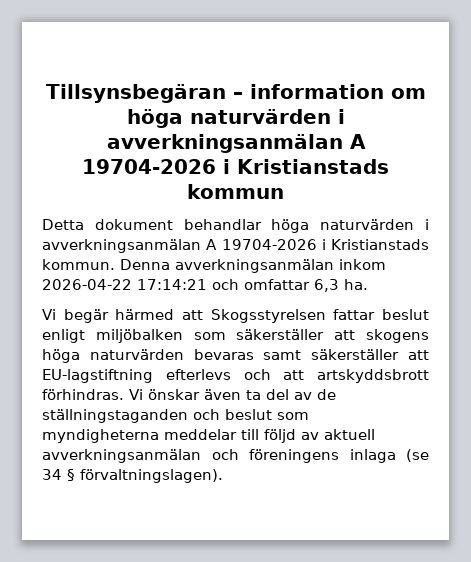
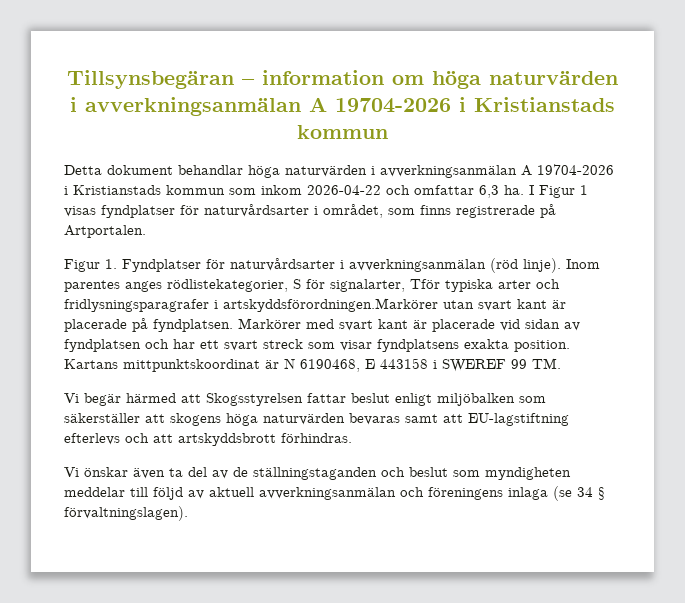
[42,259,334,273] kommun. Denna avverkningsanmälan -> [166,185,256,195] kommun som
[137,279,207,290] 17:14:21 -> (381, 190) none
(368, 284) none -> [529,185,588,198] [64,204,556,218] [64,225,146,238] [64,258,600,273] [64,279,560,292] [64,298,566,312] [64,318,580,332] [64,339,570,352] [64,358,561,372] I Figur 1 visas fyndplatser för naturvårdsarter i området, som finns registrerade på Artportalen. // Figur 1. Fyndplatser för naturvårdsarter i avverkningsanmälan (röd linje). Inom parentes anges rödlistekategorier, S för signalarter, Tför typiska arter och fridlysningsparagrafer i artskyddsförordningen.Markörer utan svart kant är placerade på fyndplatsen. Markörer med svart kant är placerade vid sidan av fyndplatsen och har ett svart streck som visar fyndplatsens exakta position. Kartans mittpunktskoordinat är N 6190468, E 443158 i SWEREF 99 TM.
[311,349,400,360] säkerställer -> (438, 418) none
(124, 394) none -> (352, 438) //
[42,429,159,443] myndigheterna -> [485,467,571,480] myndigheten

